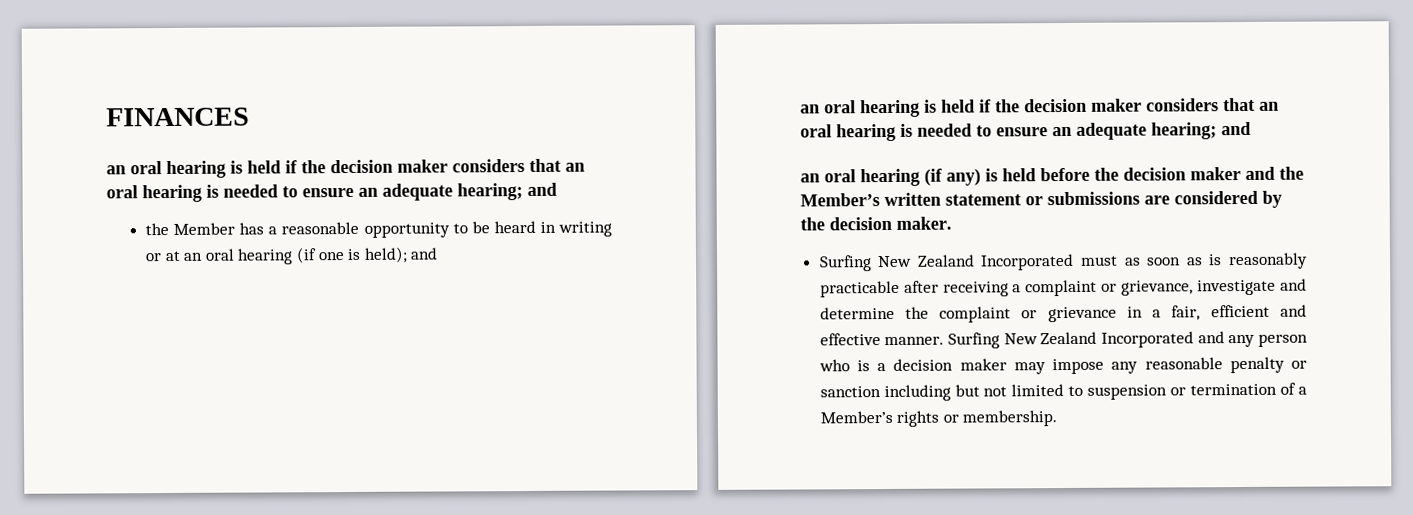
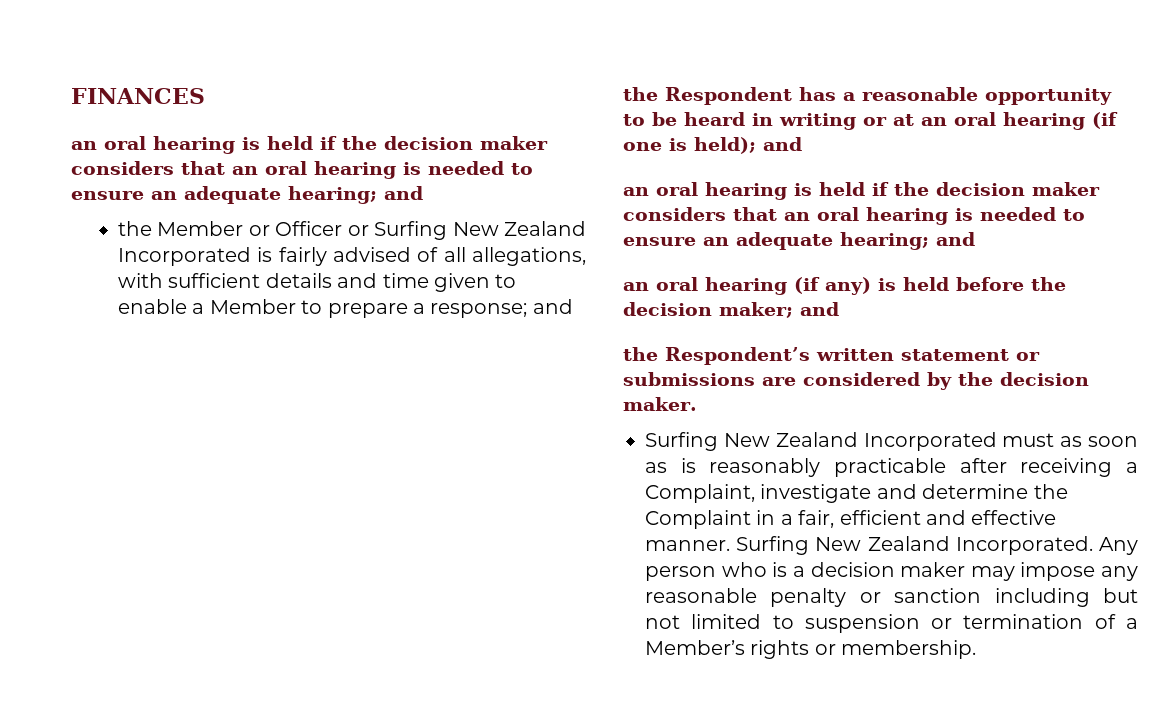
(236, 228) none -> [248,221,586,240] [118,247,586,266] [118,273,517,292] [118,299,573,318] [623,87,792,105] or Officer or Surfing New Zealand Incorporated is fairly advised of all allegations, with sufficient details and time given to enable a Member to prepare a response; and // the Respondent
[1190,166,1304,181] [800,193,880,207] maker and the Member’s -> [719,302,839,318] [623,347,810,365] maker; and // the Respondent’s
[1025,279,1194,297] complaint or grievance, -> [645,484,755,503] Complaint,
[939,306,1117,323] complaint or grievance -> [645,510,751,529] Complaint
[1101,331,1256,348] Incorporated and any -> [955,536,1138,555] Incorporated. Any

